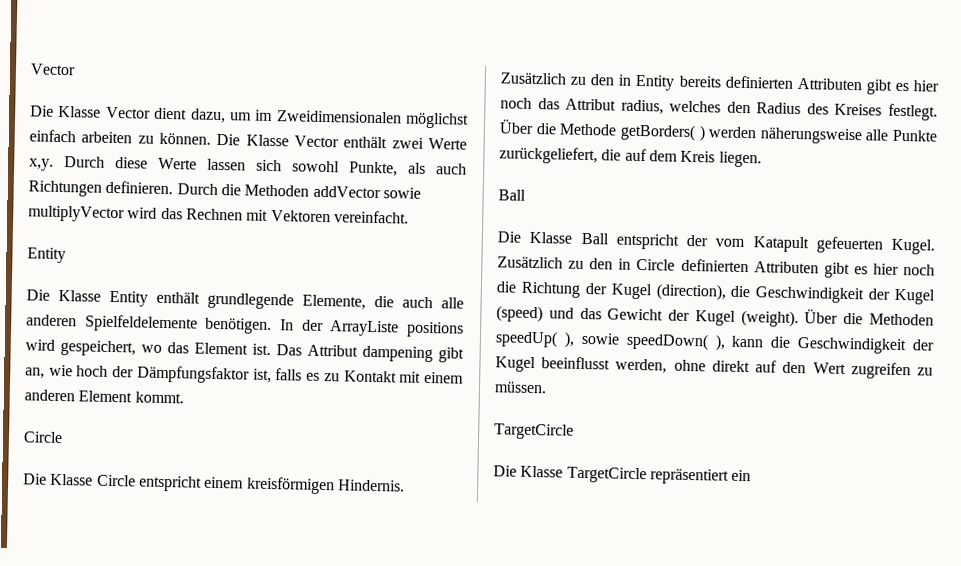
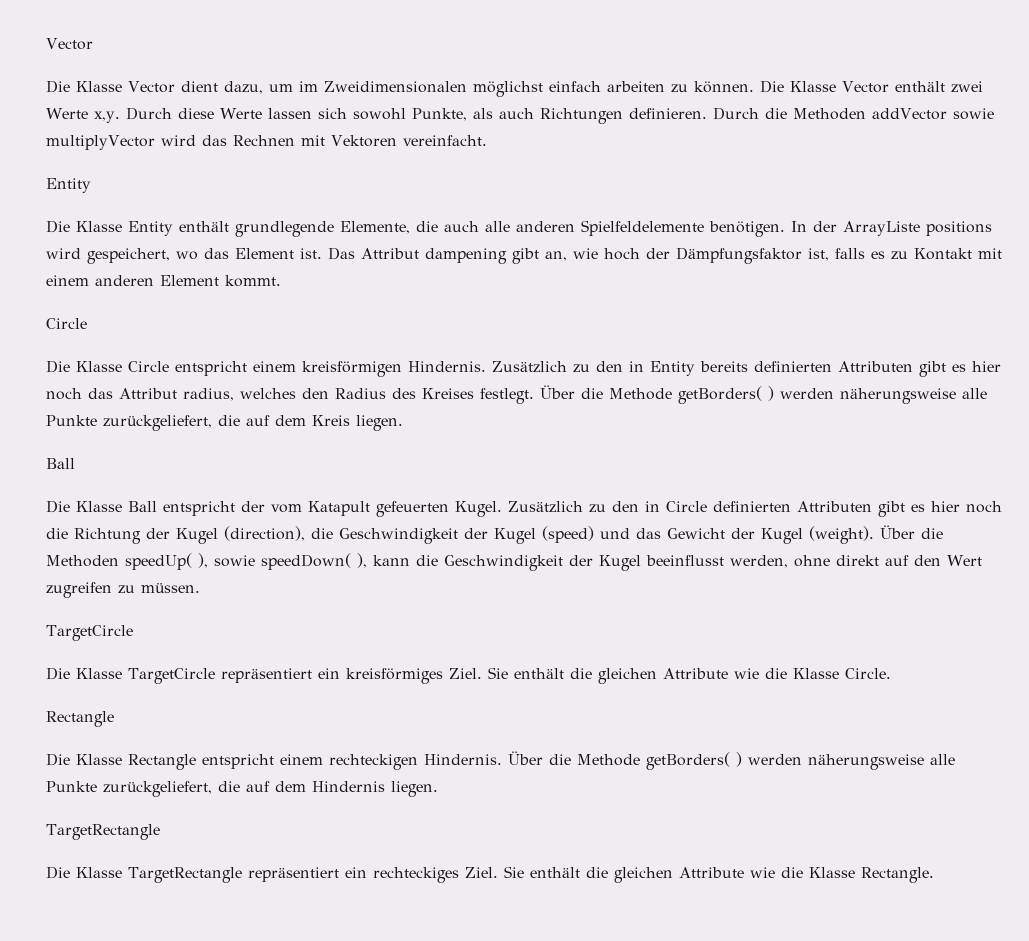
(752, 475) none -> [345,667,891,684] [46,711,114,727] [46,751,955,770] [46,781,438,797] [46,824,160,840] [46,866,934,883] kreisförmiges Ziel. Sie enthält die gleichen Attribute wie die Klasse Circle. // Rectangle // Die Klasse Rectangle entspricht einem rechteckigen Hindernis. Über die Methode getBorders( ) werden näherungsweise alle Punkte zurückgeliefert, die auf dem Hindernis liegen. // TargetRectangle // Die Klasse TargetRectangle repräsentiert ein rechteckiges Ziel. Sie enthält die gleichen Attribute wie die Klasse Rectangle.

